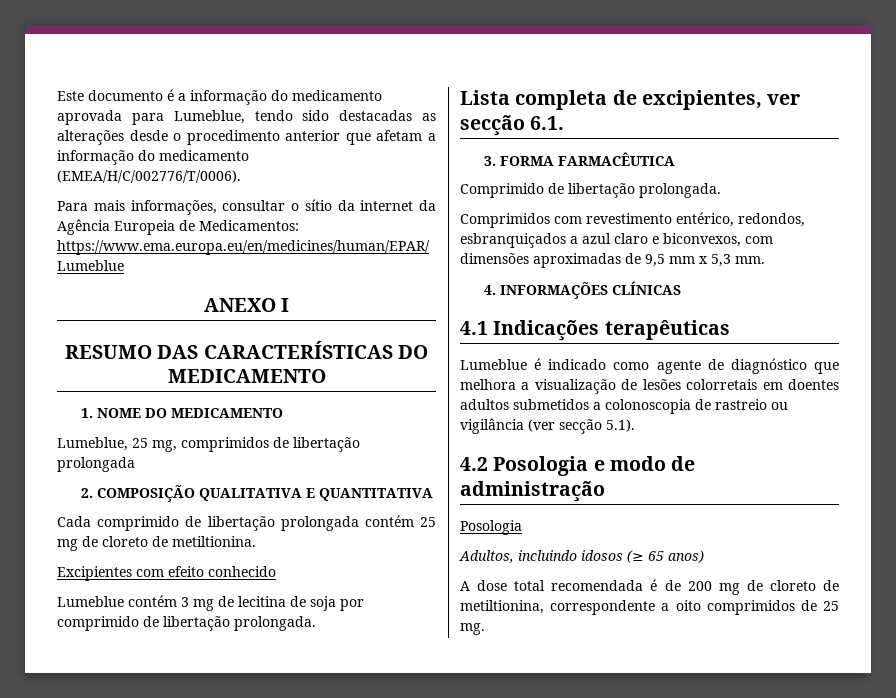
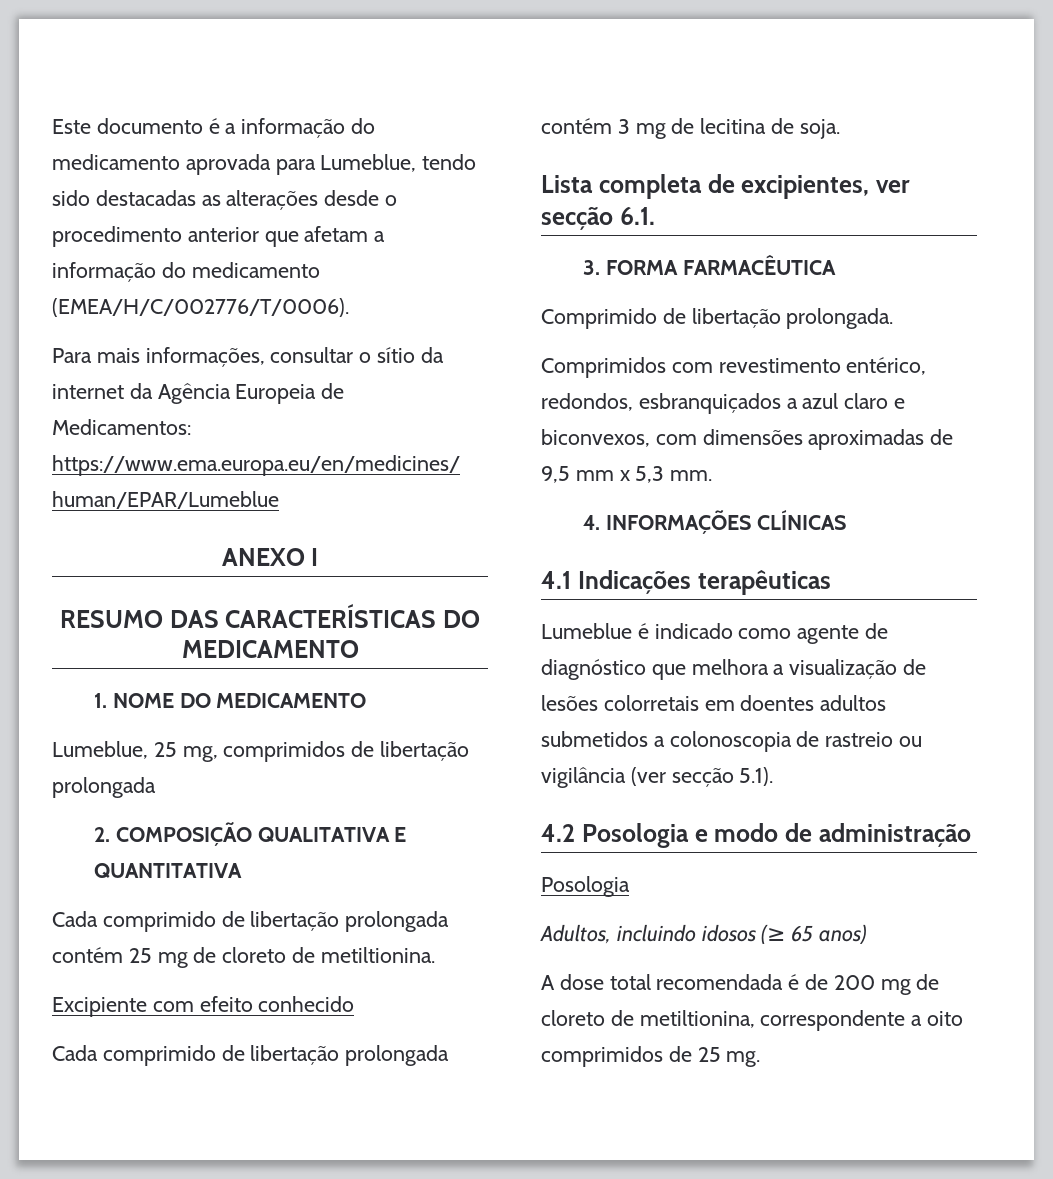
[57,566,132,581] Excipientes -> [52,997,147,1017] Excipiente
[57,596,124,607] Lumeblue -> [52,1045,450,1066] Cada comprimido de libertação prolongada
[310,596,364,611] [57,616,316,631] soja por comprimido de libertação prolongada. -> [799,119,840,139] soja.

